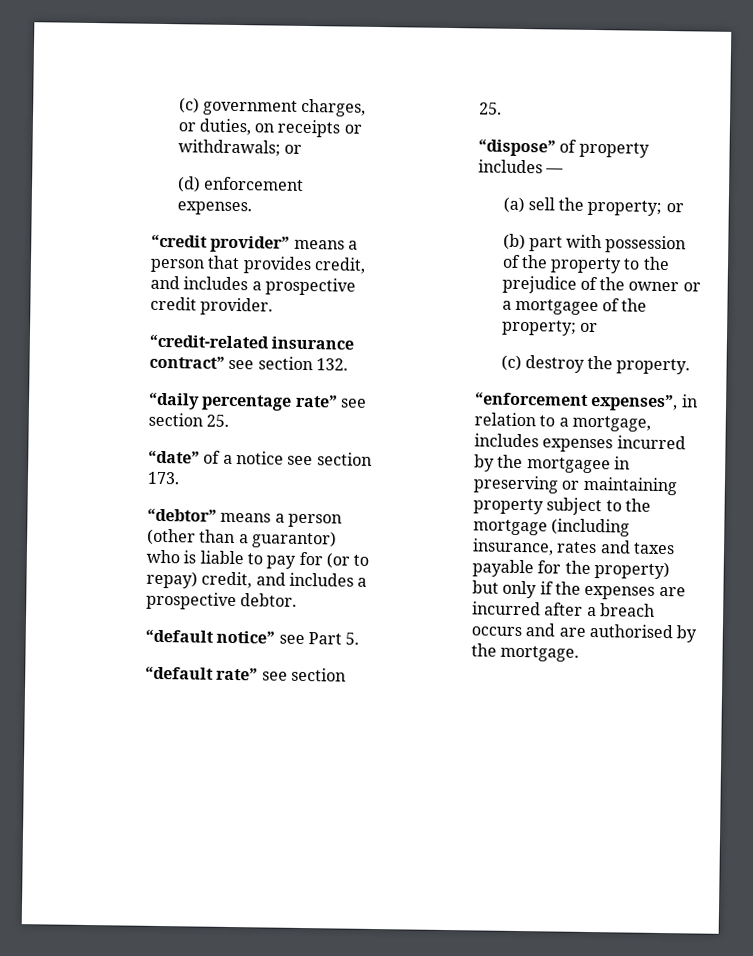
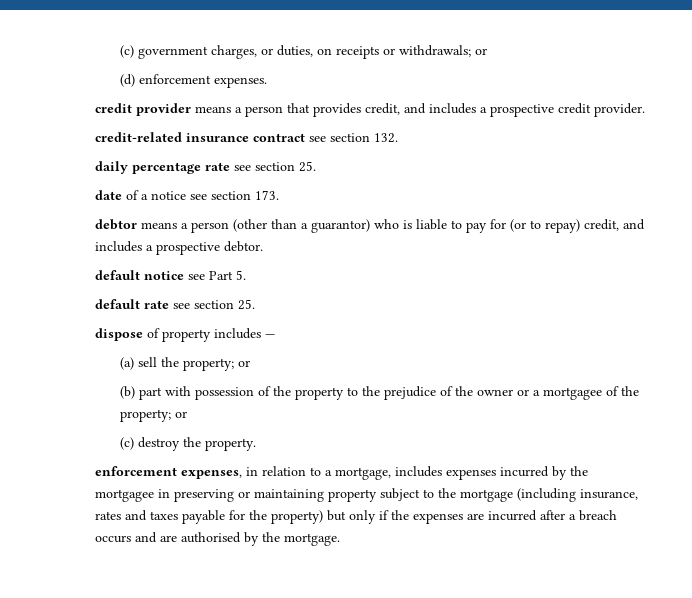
[150,233,291,253] “credit provider” -> [94,103,191,116] credit provider
[148,333,355,350] [148,355,225,369] “credit-related insurance contract” -> [94,132,305,142] credit-related insurance contract
[147,391,367,411] [147,412,230,427] [147,449,200,464] “daily percentage rate” see section 25. // “date” -> [94,161,316,174] [94,190,122,200] daily percentage rate see section 25. // date
[146,507,217,522] “debtor” -> [94,219,137,230] debtor
[144,628,276,644] “default notice” -> [94,270,184,280] default notice
[144,665,346,682] [478,102,502,115] [477,138,556,157] “default rate” see section 25. // “dispose” -> [94,299,255,310] [94,328,143,341] default rate see section 25. // dispose
[474,391,679,412] “enforcement expenses”, -> [94,466,242,479] enforcement expenses,

